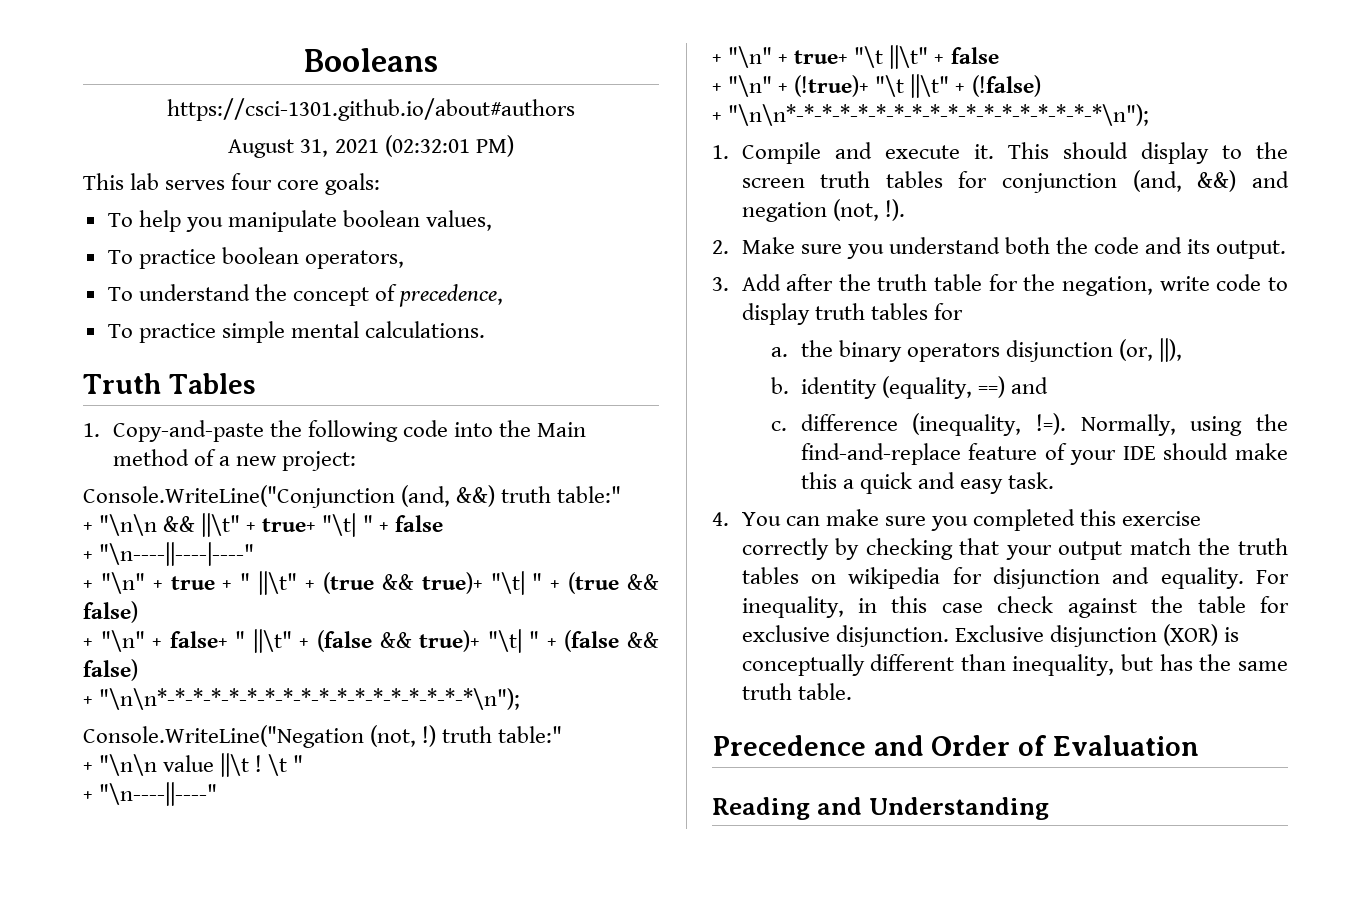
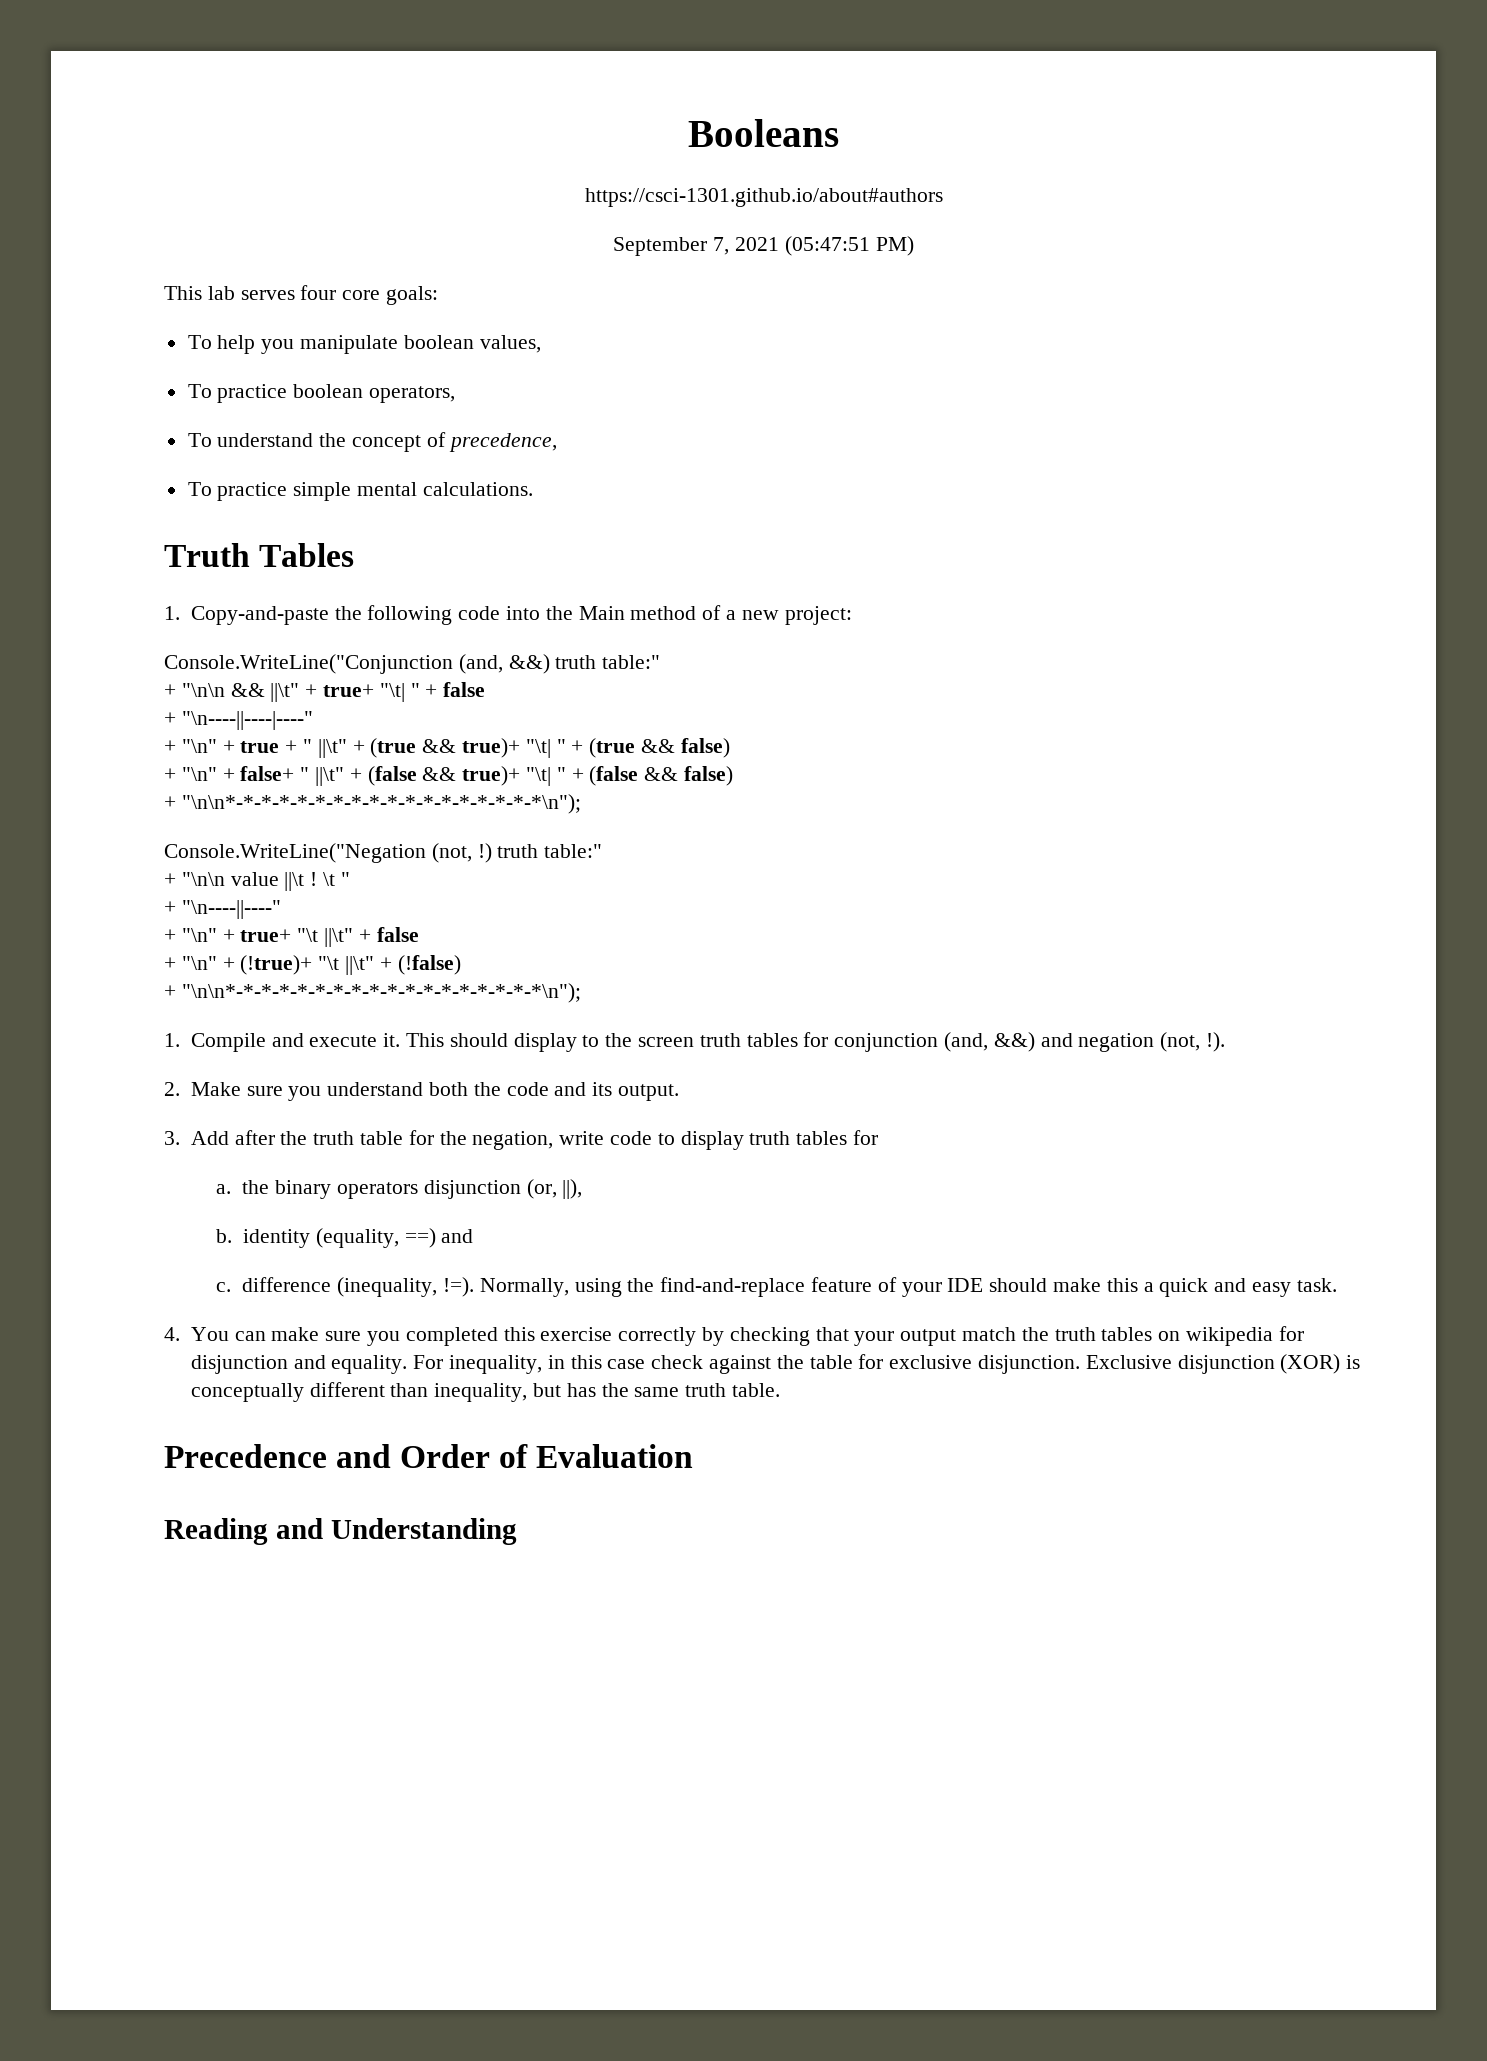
[228,135,470,158] August 31, 2021 (02:32:01 -> [613,236,870,256] September 7, 2021 (05:47:51

